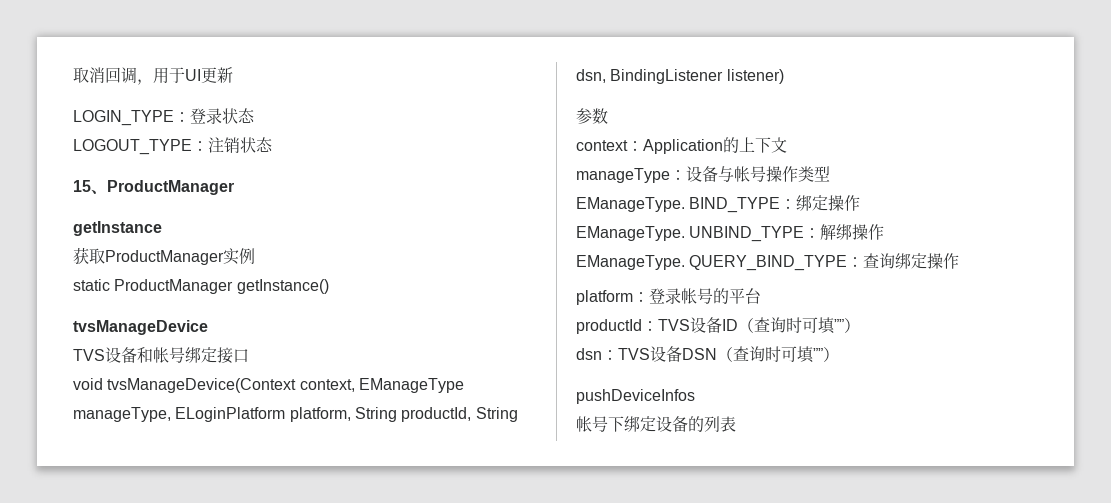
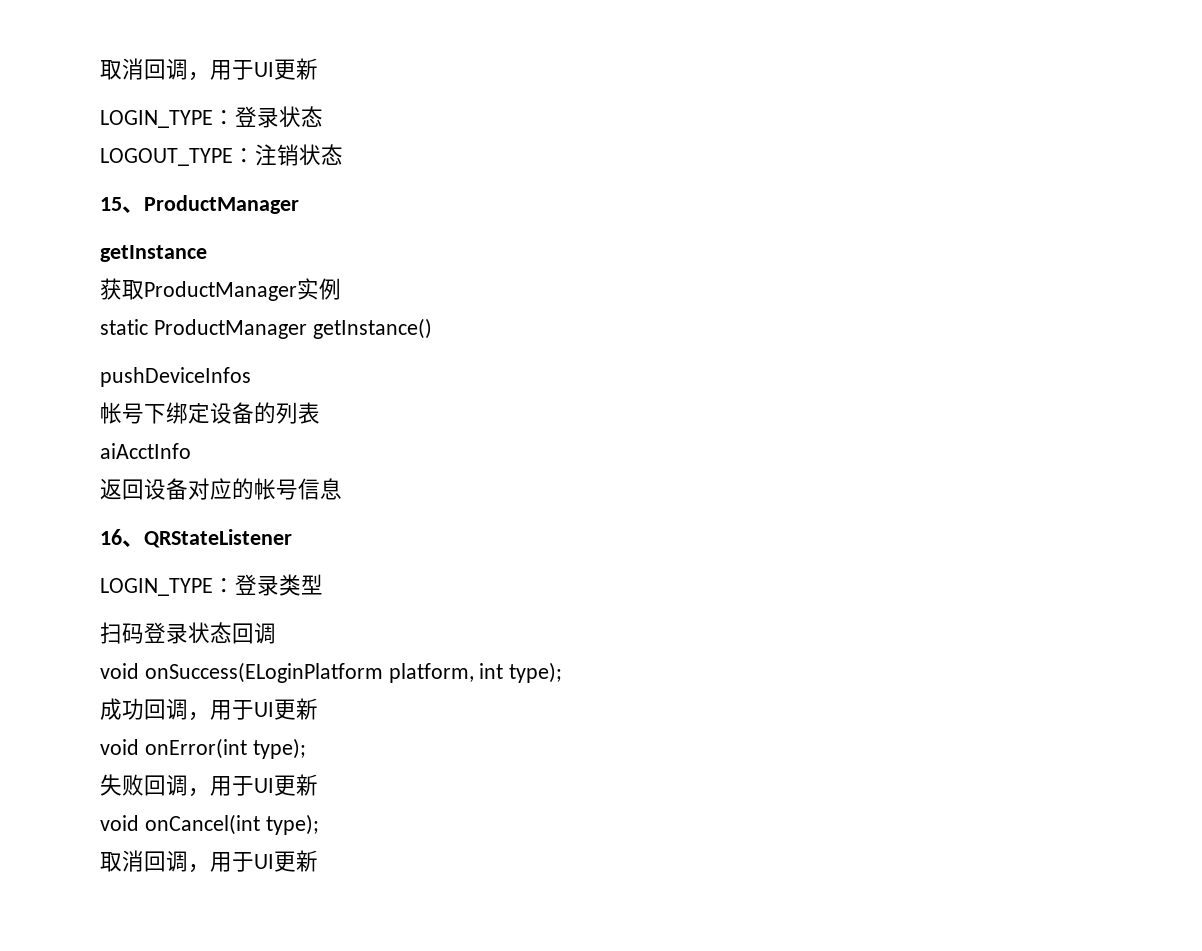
[73,320,208,335] [73,347,249,364] [73,378,464,393] [73,407,518,422] [576,69,784,84] [576,108,608,124] [576,137,787,154] [576,166,830,183] [576,195,861,213] [576,224,885,242] [576,253,960,271] [576,288,761,305] [576,317,860,334] [576,346,839,363] // tvsManageDevice // TVS设备和帐号绑定接口 // void tvsManageDevice(Context context, EManageType manageType, ELoginPlatform platform, String productId, String dsn, BindingListener listener) // 参数 // context：Application的上下文 // manageType：设备与帐号操作类型 // EManageType. BIND_TYPE：绑定操作 // EManageType. UNBIND_TYPE：解绑操作 // EManageType. QUERY_BIND_TYPE：查询绑定操作 // platform：登录帐号的平台 // productId：TVS设备ID（查询时可填””） // dsn：TVS设备DSN（查询时可填””） -> (432, 328) none
(736, 424) none -> [100,443,191,459] [100,478,342,500] [100,529,292,548] [100,574,323,596] [100,622,276,644] [100,662,563,683] [100,698,318,721] [100,738,306,759] [100,774,318,797] [100,814,319,835] [100,850,318,873] // aiAcctInfo // 返回设备对应的帐号信息 // 16、QRStateListener // LOGIN_TYPE：登录类型 // 扫码登录状态回调 // void onSuccess(ELoginPlatform platform, int type); // 成功回调，用于UI更新 // void onError(int type); // 失败回调，用于UI更新 // void onCancel(int type); // 取消回调，用于UI更新

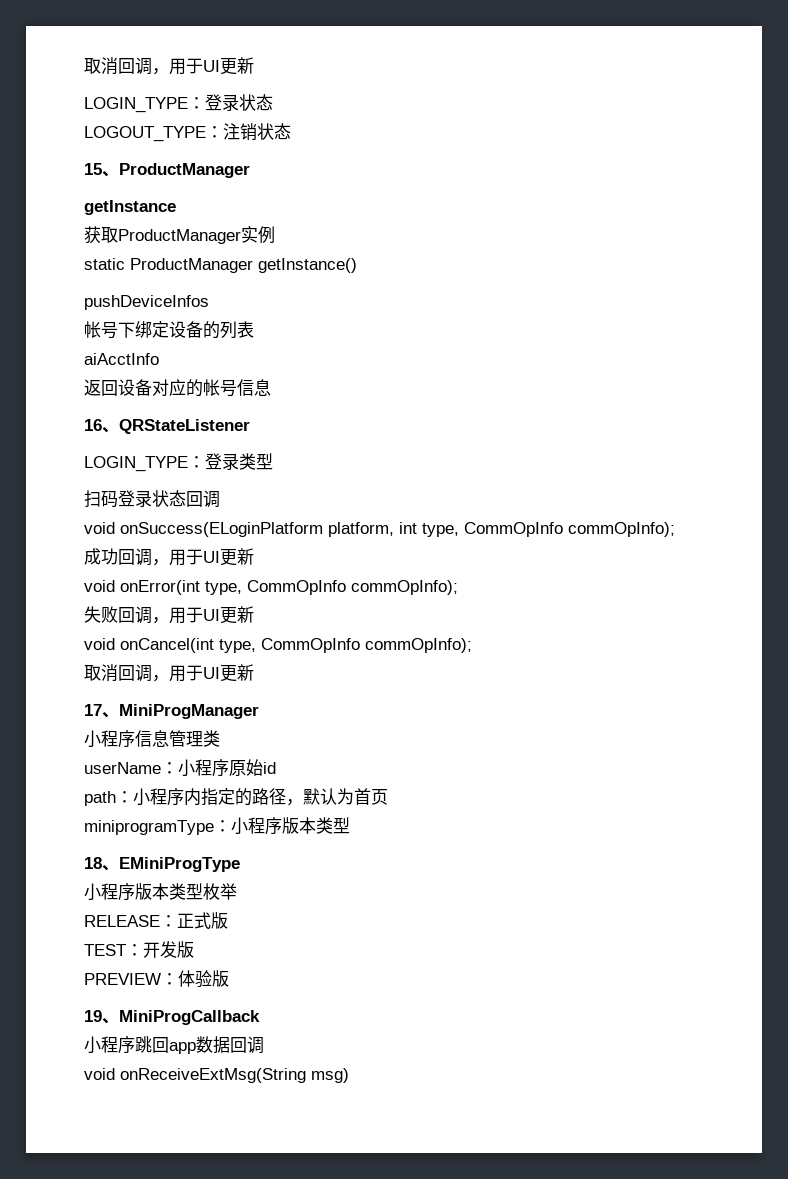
[509,662,563,683] type); -> [422,522,675,537] type, CommOpInfo commOpInfo);
[252,738,306,759] type); -> [205,580,458,595] type, CommOpInfo commOpInfo);
[265,814,319,835] [100,850,318,873] type); // 取消回调，用于UI更新 -> [219,638,472,653] [84,664,254,682] [84,704,259,719] [84,730,220,748] [84,759,276,777] [84,788,388,806] [84,817,350,835] [84,857,240,872] [84,883,237,901] [84,912,228,929] [84,941,194,958] [84,970,229,988] [84,1010,260,1025] [84,1036,264,1054] [84,1068,349,1083] type, CommOpInfo commOpInfo); // 取消回调，用于UI更新 // 17、MiniProgManager // 小程序信息管理类 // userName：小程序原始id // path：小程序内指定的路径，默认为首页 // miniprogramType：小程序版本类型 // 18、EMiniProgType // 小程序版本类型枚举 // RELEASE：正式版 // TEST：开发版 // PREVIEW：体验版 // 19、MiniProgCallback // 小程序跳回app数据回调 // void onReceiveExtMsg(String msg)

